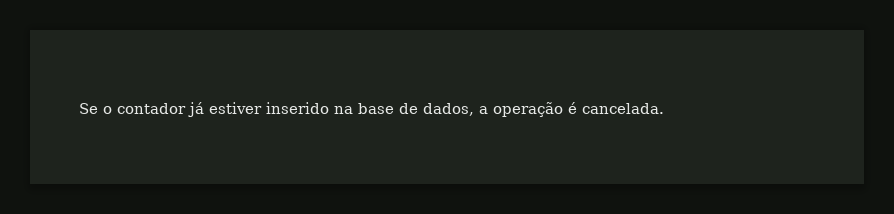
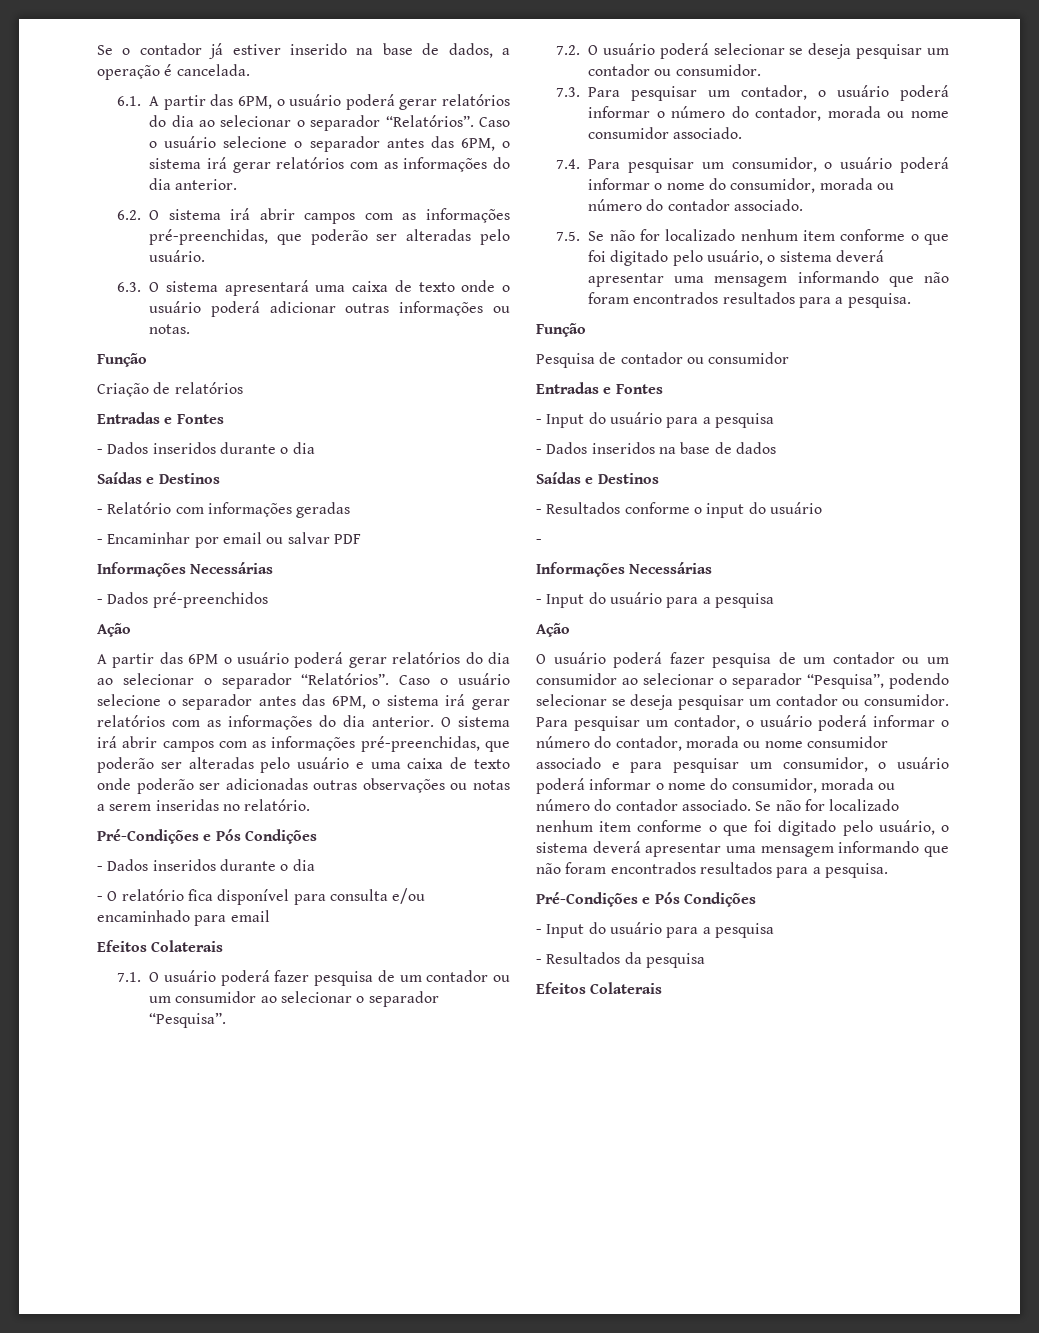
(664, 108) none -> [117,94,510,110] [149,115,510,131] [149,136,510,152] [149,157,510,173] [149,178,238,190] [117,208,510,224] [149,229,510,245] [149,250,206,262] [117,280,510,296] [149,301,510,317] [149,324,191,334] [97,353,147,367] [97,382,243,397] [97,412,224,424] [97,442,315,454] [97,472,220,484] [97,502,351,518] [97,532,361,548] [97,562,274,577] [97,592,268,608] [97,623,131,637] [97,652,510,668] [97,673,510,689] [97,694,510,710] [97,715,510,730] [97,736,510,752] [97,757,510,773] [97,778,510,794] [97,799,311,811] [97,829,317,844] [97,859,315,871] [97,888,426,905] [97,910,270,926] [97,940,224,952] [117,970,510,986] [149,991,439,1007] [149,1012,227,1028] [556,43,949,59] [588,64,761,76] [556,85,949,101] [588,106,949,121] [588,127,743,139] [556,157,949,173] [588,178,895,193] [588,199,804,211] [556,229,949,245] [588,250,885,266] [588,271,949,287] [588,292,911,308] [536,323,586,337] [536,352,790,368] [536,382,663,394] [536,412,774,428] [536,442,776,454] [536,472,659,484] [536,502,822,518] [536,539,542,544] [536,562,713,577] [536,592,774,608] [536,623,570,637] [536,652,949,668] [536,673,949,689] [536,694,949,710] [536,715,949,731] [536,736,888,751] [536,757,949,773] [536,778,896,794] [536,799,900,811] [536,820,949,836] [536,841,950,857] [536,862,888,878] [536,892,756,907] [536,922,774,938] [536,952,705,968] [536,982,663,994] // 6.1. A partir das 6PM, o usuário poderá gerar relatórios do dia ao selecionar o separador “Relatórios”. Caso o usuário selecione o separador antes das 6PM, o sistema irá gerar relatórios com as informações do dia anterior. // 6.2. O sistema irá abrir campos com as informações pré-preenchidas, que poderão ser alteradas pelo usuário. // 6.3. O sistema apresentará uma caixa de texto onde o usuário poderá adicionar outras informações ou notas. // Função // Criação de relatórios // Entradas e Fontes // - Dados inseridos durante o dia // Saídas e Destinos // - Relatório com informações geradas // - Encaminhar por email ou salvar PDF // Informações Necessárias // - Dados pré-preenchidos // Ação // A partir das 6PM o usuário poderá gerar relatórios do dia ao selecionar o separador “Relatórios”. Caso o usuário selecione o separador antes das 6PM, o sistema irá gerar relatórios com as informações do dia anterior. O sistema irá abrir campos com as informações pré-preenchidas, que poderão ser alteradas pelo usuário e uma caixa de texto onde poderão ser adicionadas outras observações ou notas a serem inseridas no relatório. // Pré-Condições e Pós Condições // - Dados inseridos durante o dia // - O relatório fica disponível para consulta e/ou encaminhado para email // Efeitos Colaterais // 7.1. O usuário poderá fazer pesquisa de um contador ou um consumidor ao selecionar o separador “Pesquisa”. // 7.2. O usuário poderá selecionar se deseja pesquisar um contador ou consumidor. // 7.3. Para pesquisar um contador, o usuário poderá informar o número do contador, morada ou nome consumidor associado. // 7.4. Para pesquisar um consumidor, o usuário poderá informar o nome do consumidor, morada ou número do contador associado. // 7.5. Se não for localizado nenhum item conforme o que foi digitado pelo usuário, o sistema deverá apresentar uma mensagem informando que não foram encontrados resultados para a pesquisa. // Função // Pesquisa de contador ou consumidor // Entradas e Fontes // - Input do usuário para a pesquisa // - Dados inseridos na base de dados // Saídas e Destinos // - Resultados conforme o input do usuário // - // Informações Necessárias // - Input do usuário para a pesquisa // Ação // O usuário poderá fazer pesquisa de um contador ou um consumidor ao selecionar o separador “Pesquisa”, podendo selecionar se deseja pesquisar um contador ou consumidor. Para pesquisar um contador, o usuário poderá informar o número do contador, morada ou nome consumidor associado e para pesquisar um consumidor, o usuário poderá informar o nome do consumidor, morada ou número do contador associado. Se não for localizado nenhum item conforme o que foi digitado pelo usuário, o sistema deverá apresentar uma mensagem informando que não foram encontrados resultados para a pesquisa. // Pré-Condições e Pós Condições // - Input do usuário para a pesquisa // - Resultados da pesquisa // Efeitos Colaterais

